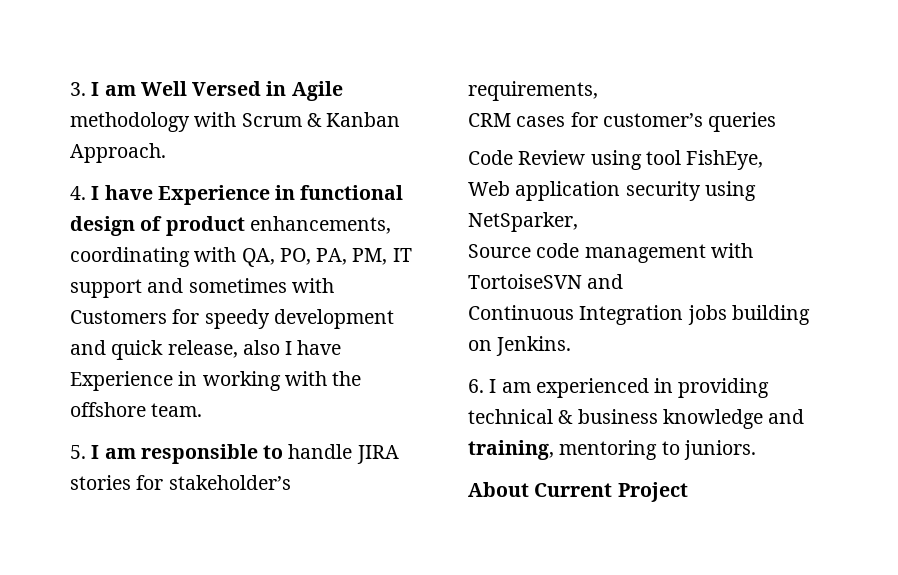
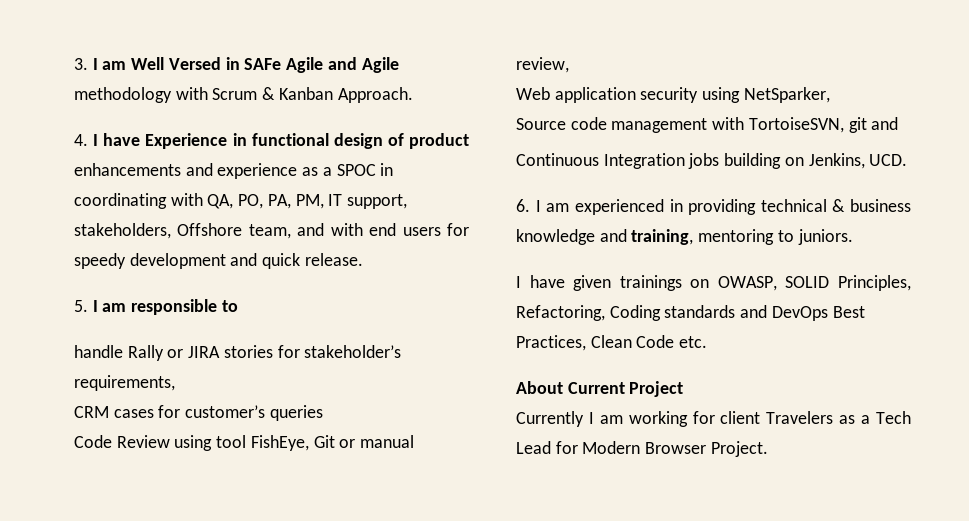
(287, 88) none -> [244,57,357,73] SAFe Agile and
[249,216,391,234] enhancements, -> [74,163,394,179] enhancements and experience as a SPOC in
[70,278,334,298] [70,310,167,324] support and sometimes with Customers -> [347,194,408,209] [74,223,441,239] support, stakeholders, Offshore team, and with end users
[167,340,342,358] [70,371,362,391] [70,402,203,417] release, also I have Experience in working with the offshore team. -> [304,253,363,266] release.
[288,444,353,459] handle -> [74,345,184,361] // handle Rally or
(764, 160) none -> [313,435,415,448] [516,57,569,73] Git or manual review,
[468,274,582,289] TortoiseSVN -> [748,117,867,133] TortoiseSVN, git
[496,336,572,356] Jenkins. -> [808,153,908,169] Jenkins, UCD.
[468,482,688,502] About Current Project -> [516,275,911,291] [516,305,865,321] [516,335,708,351] [516,381,684,397] [516,411,911,427] [516,441,768,457] I have given trainings on OWASP, SOLID Principles, Refactoring, Coding standards and DevOps Best Practices, Clean Code etc. // About Current Project // Currently I am working for client Travelers as a Tech Lead for Modern Browser Project.

